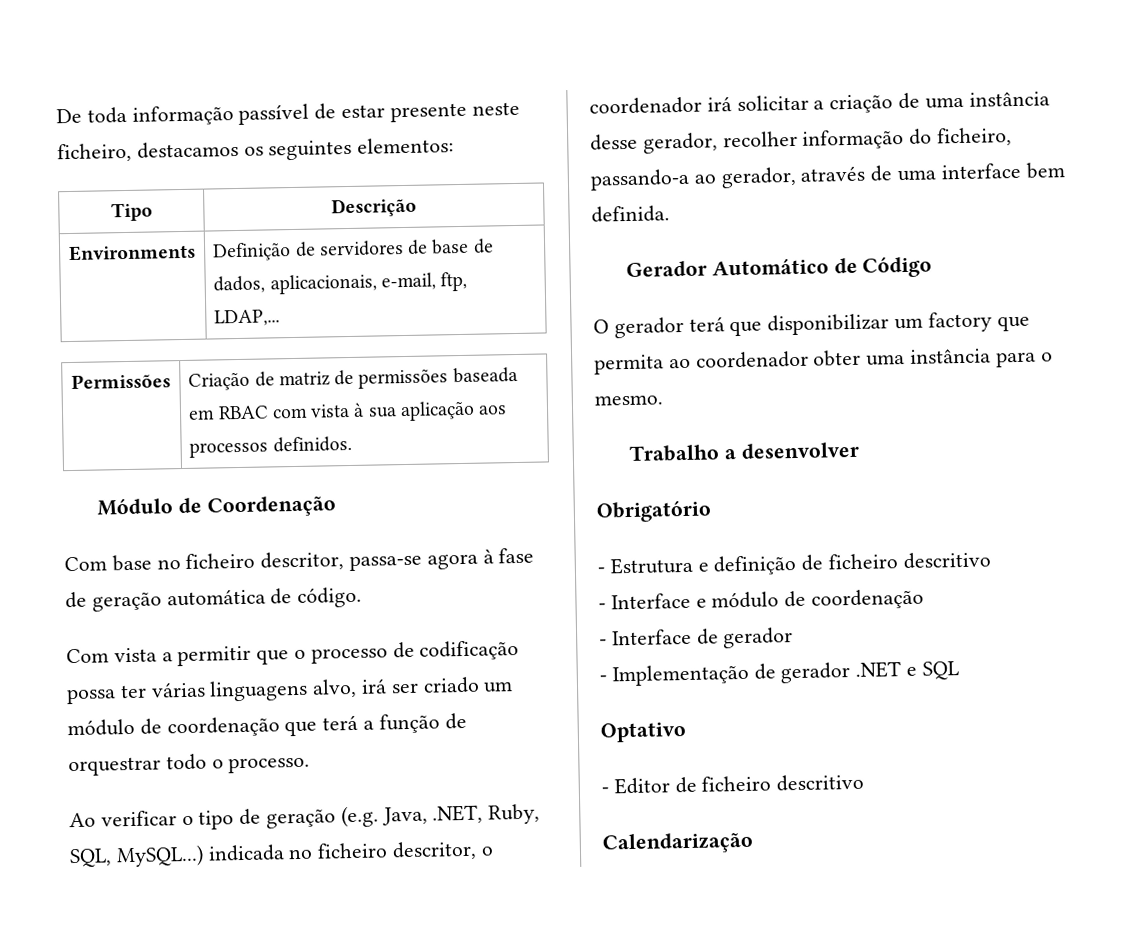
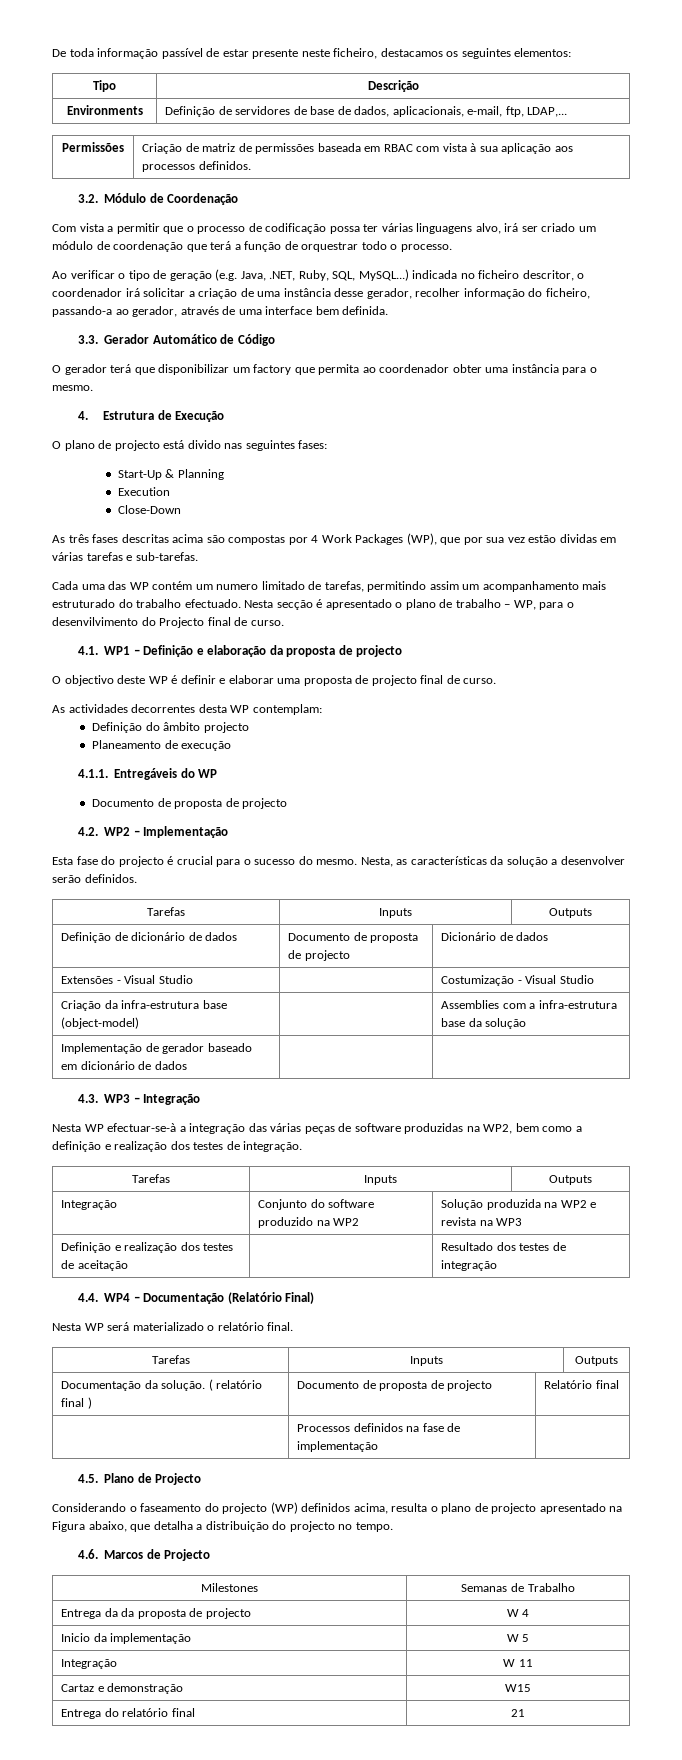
(352, 444) none -> [77,194,98,203] 3.2.
[64,547,535,572] [65,586,363,612] // Com base no ficheiro descritor, passa-se agora à fase de geração automática de código. -> (239, 199) none
(670, 214) none -> [77,335,98,344] 3.3.
[628,441,859,462] [596,500,712,523] [597,551,991,576] [598,588,925,610] [599,627,794,649] [599,661,959,687] [600,722,687,743] [601,773,865,795] [602,831,754,855] Trabalho a desenvolver // Obrigatório // - Estrutura e definição de ficheiro descritivo // - Interface e módulo de coordenação // - Interface de gerador // - Implementação de gerador .NET e SQL // Optativo // - Editor de ficheiro descritivo // Calendarização -> [77,410,225,422] [52,440,328,451] [117,469,224,480] [117,487,170,496] [117,505,181,514] [52,533,617,545] [52,552,198,561] [52,581,607,592] [52,599,574,610] [52,617,284,628] [77,645,403,657] [52,675,497,686] [52,704,322,715] [91,722,249,733] [91,740,232,751] [77,768,218,780] [91,798,288,809] [77,826,229,838] [52,856,625,867] [52,874,137,883] [147,907,185,916] [379,908,412,918] [549,908,592,918] [61,932,238,943] [288,932,419,943] [288,950,350,961] [441,932,549,941] [61,975,193,984] [441,975,594,986] [61,1000,227,1011] [61,1017,140,1029] [441,1000,617,1009] [441,1018,527,1029] [61,1043,252,1054] [61,1061,187,1070] [77,1094,201,1105] [52,1123,582,1134] [52,1141,303,1152] [132,1174,170,1183] [364,1175,397,1185] [549,1175,592,1185] [61,1200,118,1210] [258,1199,375,1210] [258,1217,360,1228] [441,1199,597,1210] [441,1217,523,1226] [61,1242,234,1253] [61,1260,128,1271] [441,1242,566,1251] [441,1260,498,1271] [77,1292,315,1304] [52,1322,294,1331] [151,1355,190,1364] [409,1356,443,1366] [575,1356,618,1366] [61,1379,263,1391] [61,1397,92,1409] [297,1380,493,1391] [544,1380,619,1389] [297,1423,461,1432] [297,1441,379,1452] [77,1473,202,1485] [52,1502,623,1514] [52,1521,393,1532] [77,1549,211,1561] [201,1583,258,1592] [461,1583,575,1592] [61,1608,251,1619] [506,1609,530,1617] [61,1633,192,1644] [506,1634,530,1642] [61,1659,118,1669] [503,1659,533,1667] [61,1683,184,1694] [505,1684,531,1692] [61,1708,195,1719] [511,1709,525,1717] 4. Estrutura de Execução // O plano de projecto está divido nas seguintes fases: // Start-Up & Planning // Execution // Close-Down // As três fases descritas acima são compostas por 4 Work Packages (WP), que por sua vez estão dividas em várias tarefas e sub-tarefas. // Cada uma das WP contém um numero limitado de tarefas, permitindo assim um acompanhamento mais estruturado do trabalho efectuado. Nesta secção é apresentado o plano de trabalho – WP, para o desenvilvimento do Projecto final de curso. // 4.1. WP1 – Definição e elaboração da proposta de projecto // O objectivo deste WP é definir e elaborar uma proposta de projecto final de curso. // As actividades decorrentes desta WP contemplam: // Definição do âmbito projecto // Planeamento de execução // 4.1.1. Entregáveis do WP // Documento de proposta de projecto // 4.2. WP2 – Implementação // Esta fase do projecto é crucial para o sucesso do mesmo. Nesta, as características da solução a desenvolver serão definidos. // Tarefas | Inputs | Outputs // Definição de dicionário de dados | Documento de proposta de projecto | Dicionário de dados // Extensões - Visual Studio | | Costumização - Visual Studio // Criação da infra-estrutura base (object-model) | | Assemblies com a infra-estrutura base da solução // Implementação de gerador baseado em dicionário de dados | | // 4.3. WP3 – Integração // Nesta WP efectuar-se-à a integração das várias peças de software produzidas na WP2, bem como a definição e realização dos testes de integração. // Tarefas | Inputs | Outputs // Integração | Conjunto do software produzido na WP2 | Solução produzida na WP2 e revista na WP3 // Definição e realização dos testes de aceitação | | Resultado dos testes de integração // 4.4. WP4 – Documentação (Relatório Final) // Nesta WP será materializado o relatório final. // Tarefas | Inputs | Outputs // Documentação da solução. ( relatório final ) | Documento de proposta de projecto | Relatório final // | Processos definidos na fase de implementação | // 4.5. Plano de Projecto // Considerando o faseamento do projecto (WP) definidos acima, resulta o plano de projecto apresentado na Figura abaixo, que detalha a distribuição do projecto no tempo. // 4.6. Marcos de Projecto // Milestones | Semanas de Trabalho // Entrega da da proposta de projecto | W 4 // Inicio da implementação | W 5 // Integração | W 11 // Cartaz e demonstração | W15 // Entrega do relatório final | 21

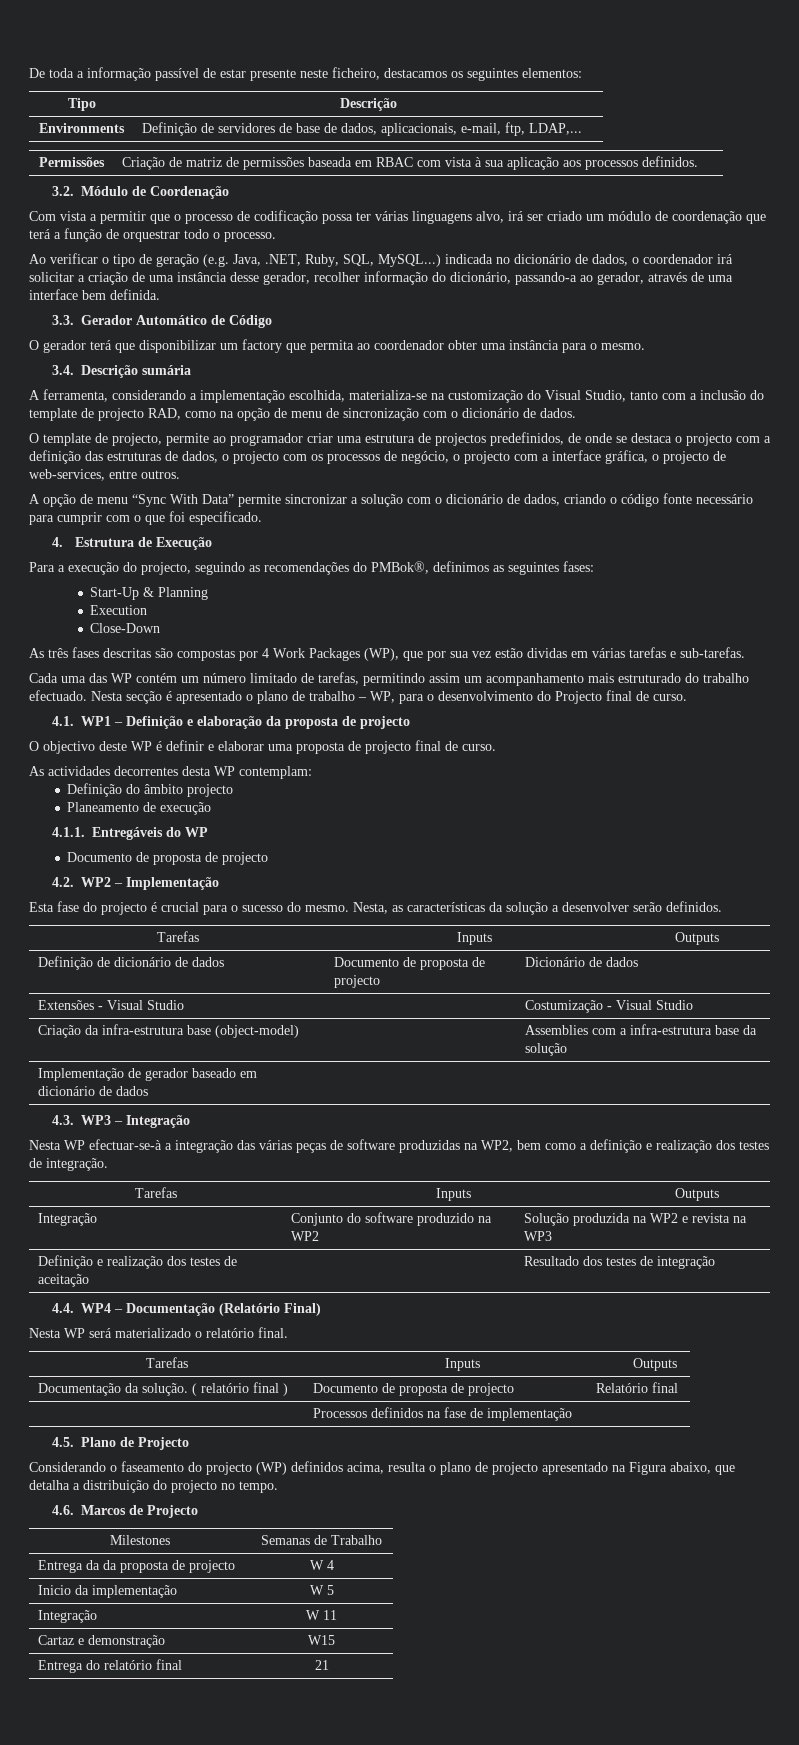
(94, 52) none -> [77,71,84,78] a
[478,270,574,281] ficheiro descritor, -> [514,254,628,266] dicionário de dados,
[545,288,590,299] ficheiro, -> [450,272,511,284] dicionário,
[77,410,225,422] [52,440,243,451] 4. Estrutura de Execução // O plano de projecto está divido nas -> [52,365,192,378] [29,389,764,403] [29,408,576,421] [29,432,771,446] [29,450,726,464] [29,469,180,481] [29,493,753,507] [29,511,262,525] [52,537,213,550] [29,561,504,575] 3.4. Descrição sumária // A ferramenta, considerando a implementação escolhida, materializa-se na customização do Visual Studio, tanto com a inclusão do template de projecto RAD, como na opção de menu de sincronização com o dicionário de dados. // O template de projecto, permite ao programador criar uma estrutura de projectos predefinidos, de onde se destaca o projecto com a definição das estruturas de dados, o projecto com os processos de negócio, o projecto com a interface gráfica, o projecto de web-services, entre outros. // A opção de menu “Sync With Data” permite sincronizar a solução com o dicionário de dados, criando o código fonte necessário para cumprir com o que foi especificado. // 4. Estrutura de Execução // Para a execução do projecto, seguindo as recomendações do PMBok®, definimos as
[172,534,204,543] acima -> (151, 653) none
[216,584,259,590] numero -> [203,673,246,683] número
[52,617,138,626] desenvilvimento -> [438,691,533,701] desenvolvimento

